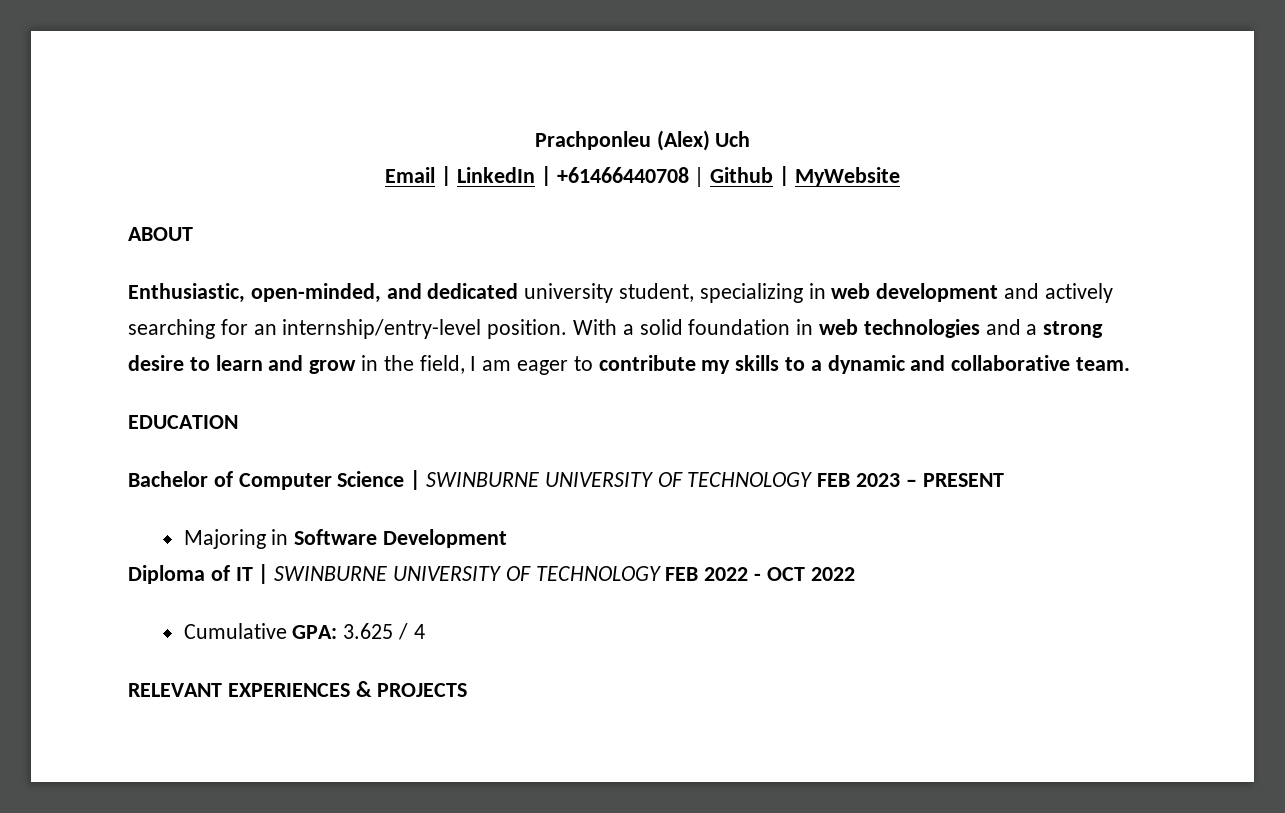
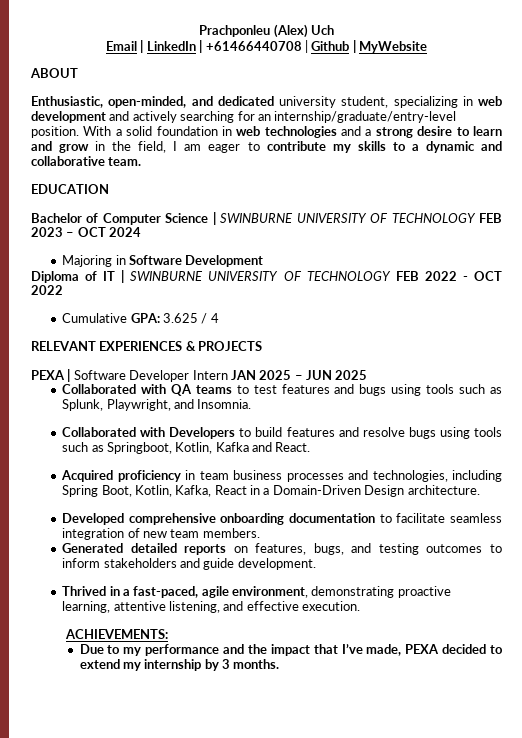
[282,319,482,339] internship/entry-level -> [274,111,457,123] internship/graduate/entry-level
[922,473,1004,487] PRESENT -> [77,227,142,237] OCT 2024
(468, 690) none -> [31,369,368,382] [62,384,503,396] [62,399,252,411] [62,427,502,439] [62,442,311,454] [61,470,502,482] [62,485,480,497] [62,513,503,525] [62,528,260,540] [62,543,502,555] [62,558,316,570] [62,586,451,598] [62,601,361,613] [64,629,168,639] [79,644,503,656] [79,659,280,671] // PEXA | Software Developer Intern JAN 2025 – JUN 2025 // Collaborated with QA teams to test features and bugs using tools such as Splunk, Playwright, and Insomnia. // Collaborated with Developers to build features and resolve bugs using tools such as Springboot, Kotlin, Kafka and React. // Acquired proficiency in team business processes and technologies, including Spring Boot, Kotlin, Kafka, React in a Domain-Driven Design architecture. // Developed comprehensive onboarding documentation to facilitate seamless integration of new team members. // Generated detailed reports on features, bugs, and testing outcomes to inform stakeholders and guide development. // Thrived in a fast-paced, agile environment, demonstrating proactive learning, attentive listening, and effective execution. // ACHIEVEMENTS: // Due to my performance and the impact that I’ve made, PEXA decided to extend my internship by 3 months.

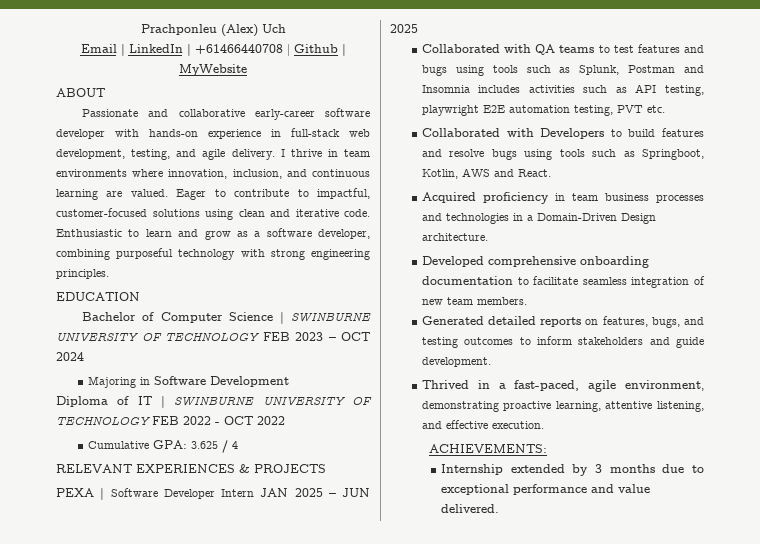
[31,96,502,108] [31,111,457,123] [31,126,502,138] [31,141,502,153] [31,156,142,166] Enthusiastic, open-minded, and dedicated university student, specializing in web development and actively searching for an internship/graduate/entry-level position. With a solid foundation in web technologies and a strong desire to learn and grow in the field, I am eager to contribute my skills to a dynamic and collaborative team. -> [82,108,370,120] [56,128,370,139] [56,149,370,160] [56,169,370,179] [56,188,370,200] [56,208,370,220] [56,228,370,240] [56,248,370,260] [56,269,109,279] Passionate and collaborative early-career software developer with hands-on experience in full-stack web development, testing, and agile delivery. I thrive in team environments where innovation, inclusion, and continuous learning are valued. Eager to contribute to impactful, customer-focused solutions using clean and iterative code. Enthusiastic to learn and grow as a software developer, combining purposeful technology with strong engineering principles.
[106,399,252,411] Playwright, and Insomnia. -> [628,65,704,73] [421,84,704,96] [421,105,665,116] Postman and Insomnia includes activities such as API testing, playwright E2E automation testing, PVT etc.
[215,442,249,452] Kafka -> [461,168,490,177] AWS
[372,470,502,482] [62,485,247,497] technologies, including Spring Boot, Kotlin, Kafka, React -> [445,213,509,224] technologies
[79,644,503,656] [79,659,280,671] Due to my performance and the impact that I’ve made, PEXA decided to extend my internship by 3 months. -> [441,464,704,476] [441,484,651,495] [441,504,500,513] Internship extended by 3 months due to exceptional performance and value delivered.

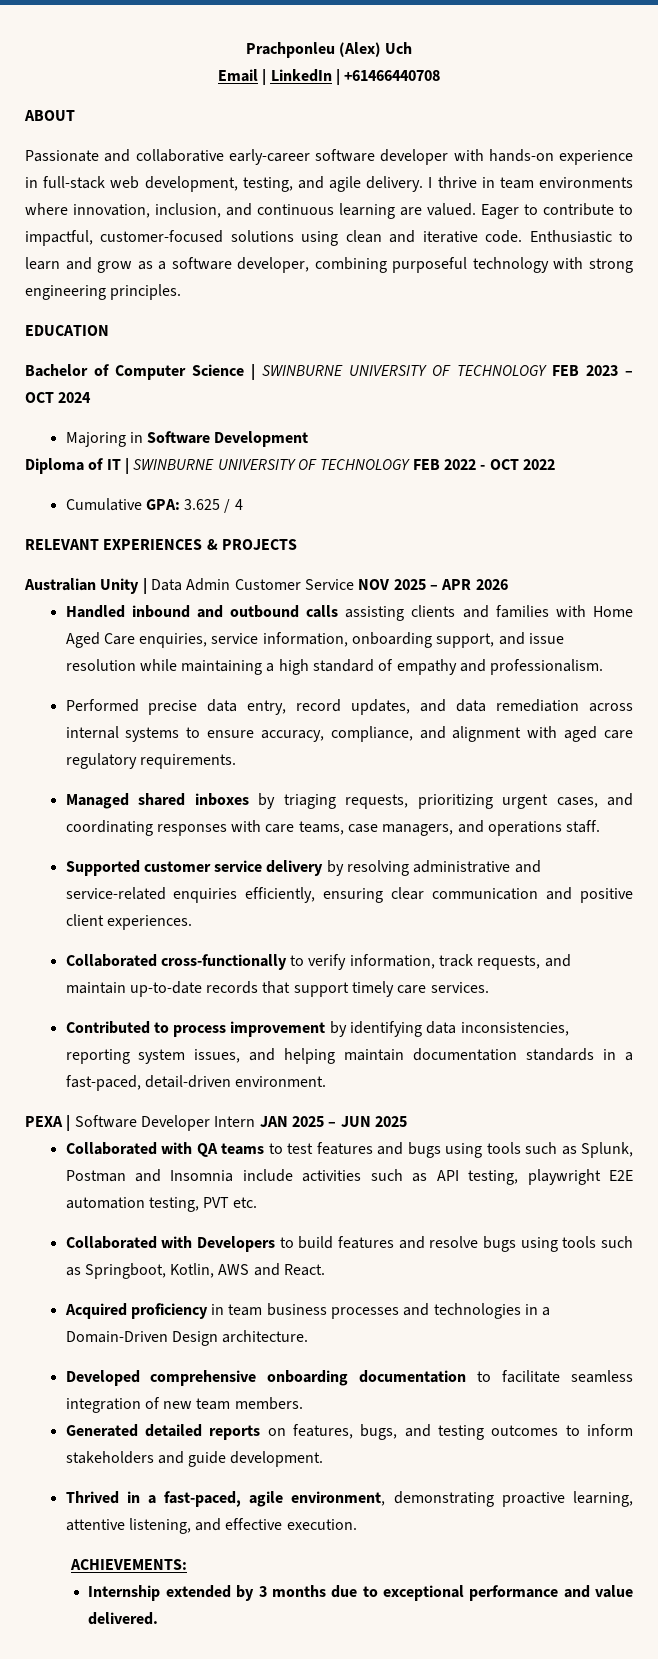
[286,44,346,56] [179,64,247,76] | Github | MyWebsite -> (441, 75) none
(326, 468) none -> [24,578,508,594] [65,605,633,621] [65,632,565,648] [65,659,604,675] [65,699,633,715] [65,726,633,742] [65,753,236,769] [65,793,633,809] [65,820,601,836] [65,860,541,876] [65,887,633,903] [65,914,192,930] [65,954,571,970] [65,981,489,997] [65,1021,569,1037] [65,1048,633,1064] [65,1075,327,1091] // Australian Unity | Data Admin Customer Service NOV 2025 – APR 2026 // Handled inbound and outbound calls assisting clients and families with Home Aged Care enquiries, service information, onboarding support, and issue resolution while maintaining a high standard of empathy and professionalism. // Performed precise data entry, record updates, and data remediation across internal systems to ensure accuracy, compliance, and alignment with aged care regulatory requirements. // Managed shared inboxes by triaging requests, prioritizing urgent cases, and coordinating responses with care teams, case managers, and operations staff. // Supported customer service delivery by resolving administrative and service-related enquiries efficiently, ensuring clear communication and positive client experiences. // Collaborated cross-functionally to verify information, track requests, and maintain up-to-date records that support timely care services. // Contributed to process improvement by identifying data inconsistencies, reporting system issues, and helping maintain documentation standards in a fast-paced, detail-driven environment.
[478,85,521,93] includes -> [242,1169,293,1182] include

